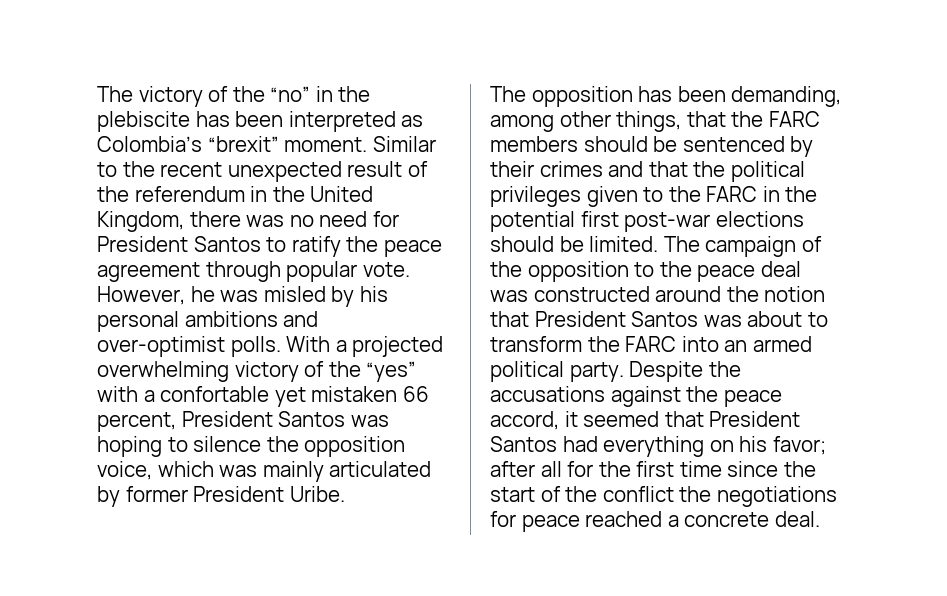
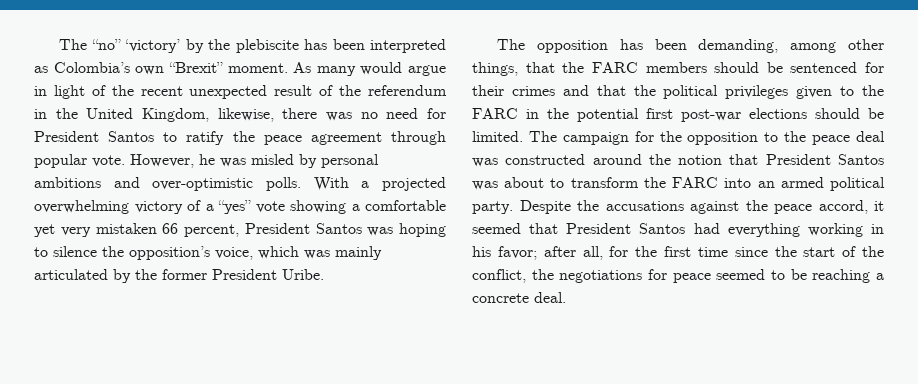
[97,86,333,107] The victory of the “no” in -> [59,39,204,53] The “no” ‘victory’ by
[207,136,436,152] [97,162,117,177] “brexit” moment. Similar to -> [135,62,446,76] [34,85,106,99] own “Brexit” moment. As many would argue in light of
(184, 221) none -> [217,108,274,122] likewise,
[359,286,388,302] his -> (317, 161) none
[97,336,225,357] over-optimist -> [152,178,254,191] over-optimistic
[328,361,417,382] [97,386,306,407] the “yes” with a confortable yet -> [205,200,446,214] [34,224,91,237] a “yes” vote showing a comfortable yet very
[304,436,406,457] opposition -> [129,246,210,260] opposition’s
(120, 496) none -> [135,269,157,280] the
[790,136,814,157] by -> [865,62,884,73] for
[801,236,822,252] of -> [634,131,654,142] for
[709,440,734,452] on -> [807,223,884,237] working in
[540,461,562,477] all -> [582,246,603,260] all,
[602,486,674,502] conflict -> [472,269,526,283] conflict,
[585,511,663,527] reached -> [716,269,871,283] seemed to be reaching

